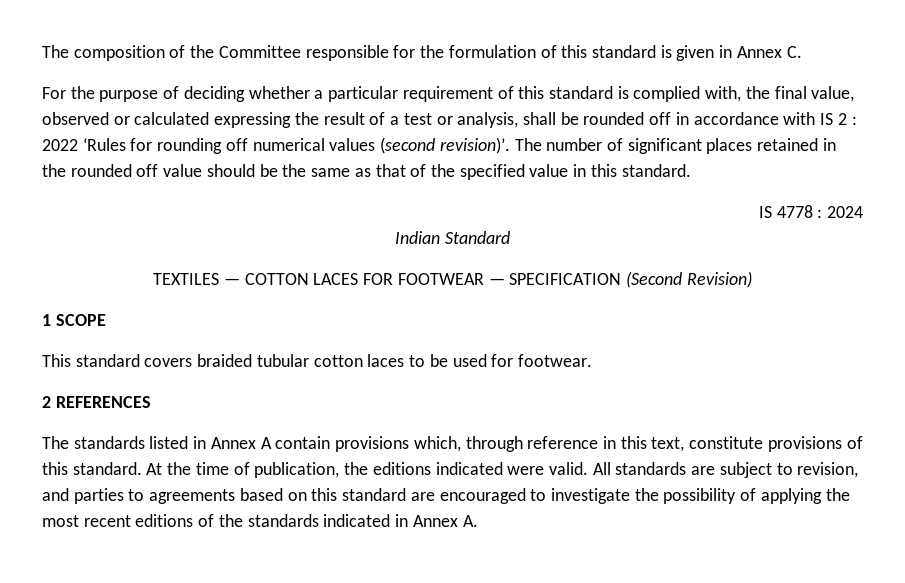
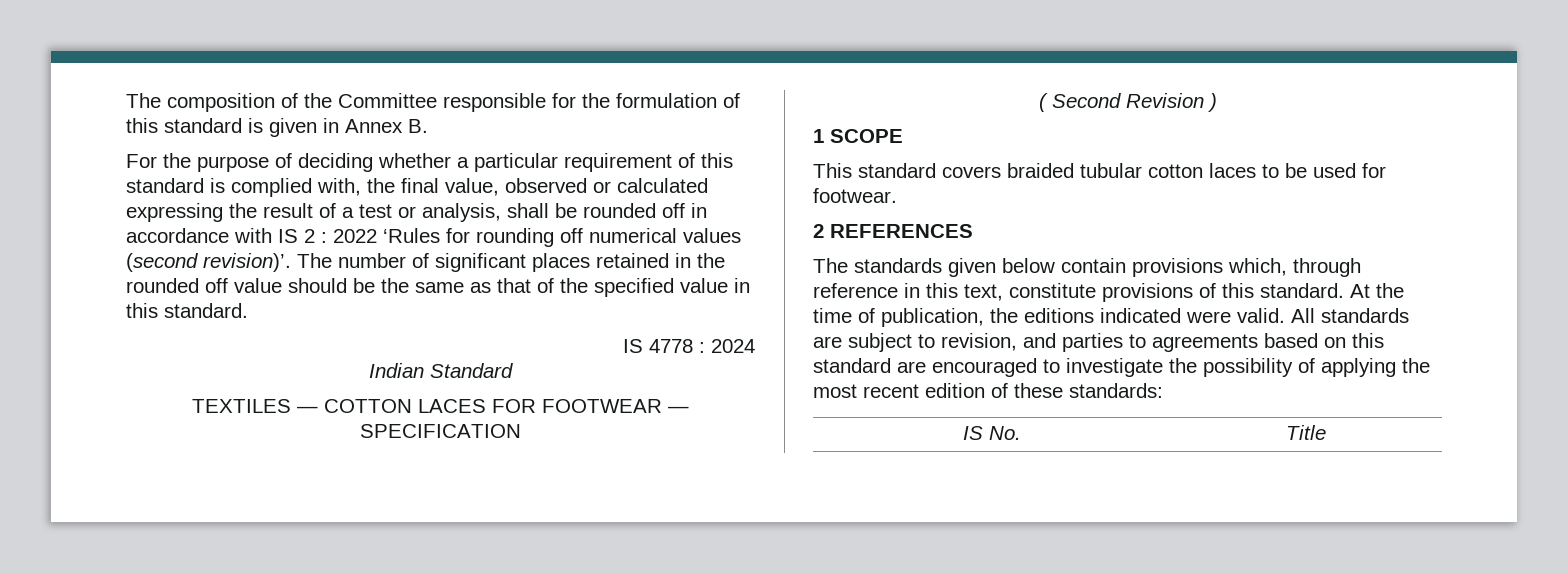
[786,46,802,58] C. -> [408,119,428,133] B.
[626,271,752,288] (Second Revision) -> [1038,93,1217,112] // ( Second Revision )
[149,436,272,449] listed in Annex A -> [948,258,1055,277] given below
[135,514,478,527] editions of the standards indicated in Annex A. -> [925,383,1163,398] [963,426,1021,440] [1286,425,1326,440] edition of these standards: // IS No. | Title

